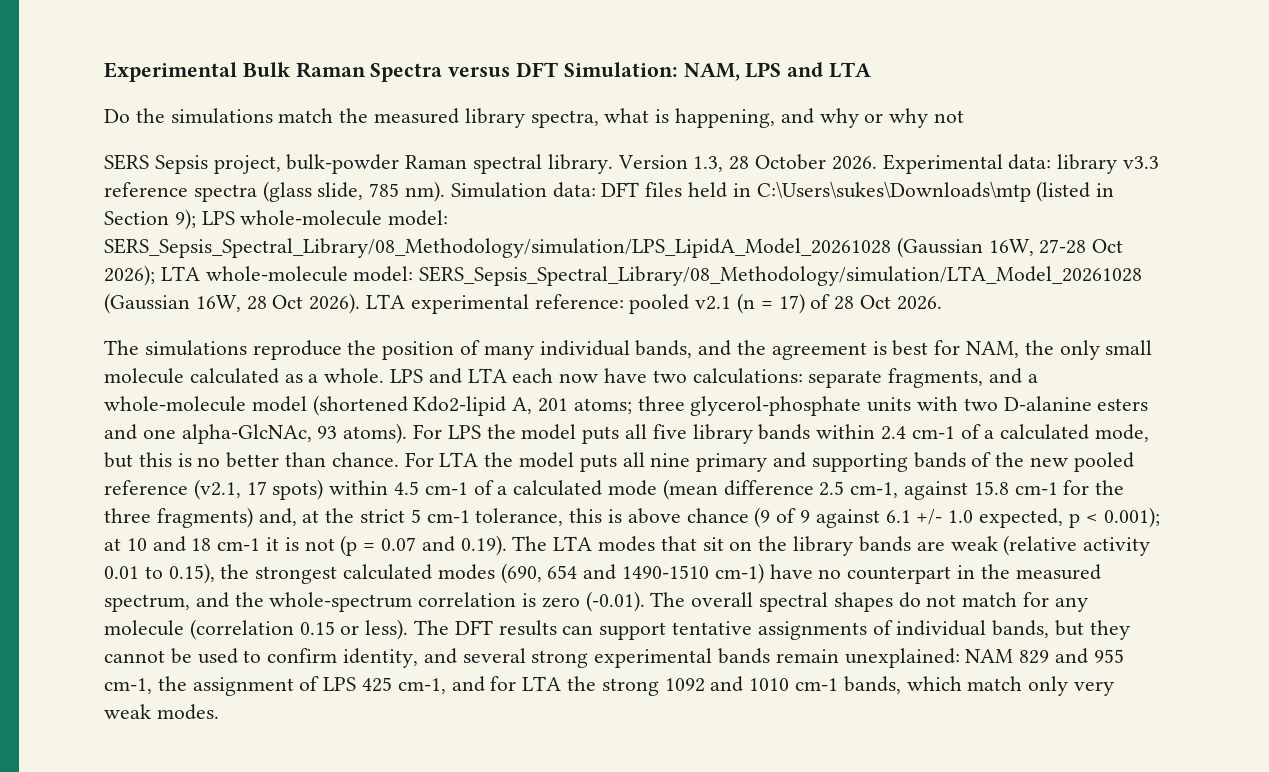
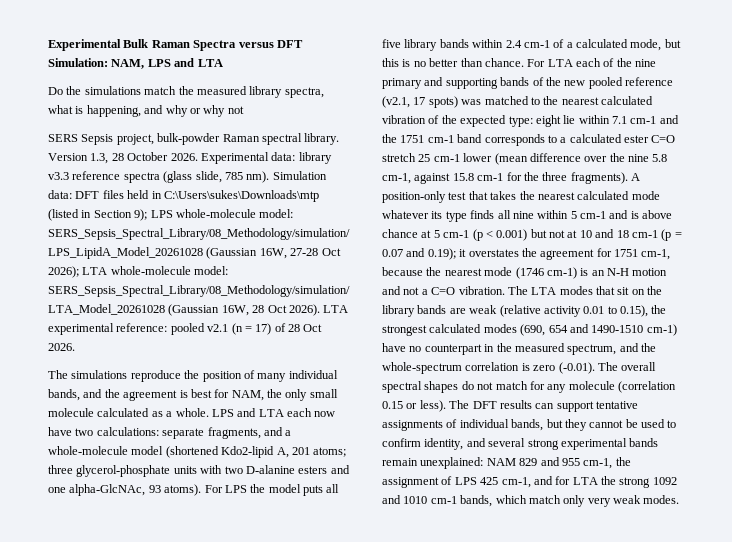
[484,452,645,472] the model puts all -> [576,58,632,67] each of the
[329,479,845,500] within 4.5 cm-1 of a calculated mode (mean difference 2.5 -> [461,96,653,105] [382,115,679,127] [382,134,676,146] [382,153,668,165] was matched to the nearest calculated vibration of the expected type: eight lie within 7.1 cm-1 and the 1751 cm-1 band corresponds to a calculated ester C=O stretch 25 cm-1 lower (mean difference over the nine 5.8
[156,507,1160,528] fragments) and, at the strict 5 cm-1 tolerance, this is above chance (9 of 9 against 6.1 +/- 1.0 expected, p < 0.001); -> [570,172,640,184] [382,191,660,203] [382,210,673,222] [382,229,565,241] fragments). A position-only test that takes the nearest calculated mode whatever its type finds all nine within 5 cm-1 and is above chance at 5 cm-1 (p < 0.001) but not
[266,537,335,551] it is not -> (658, 234) none
[460,535,507,556] 0.19). -> [427,248,671,260] [382,267,668,279] [382,286,505,295] 0.19); it overstates the agreement for 1751 cm-1, because the nearest mode (1746 cm-1) is an N-H motion and not a C=O vibration.

